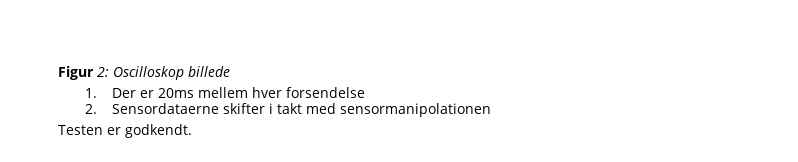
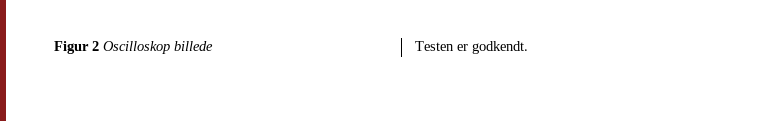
[97,67,109,77] 2: -> [92,41,99,51] 2
[84,87,365,98] [84,103,491,117] // 1. Der er 20ms mellem hver forsendelse // 2. Sensordataerne skifter i takt med sensormanipolationen -> (213, 46) none

